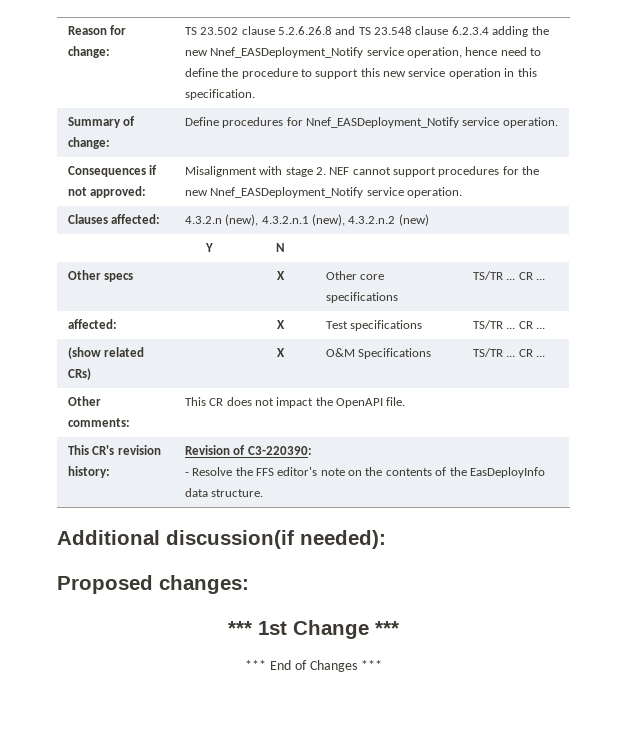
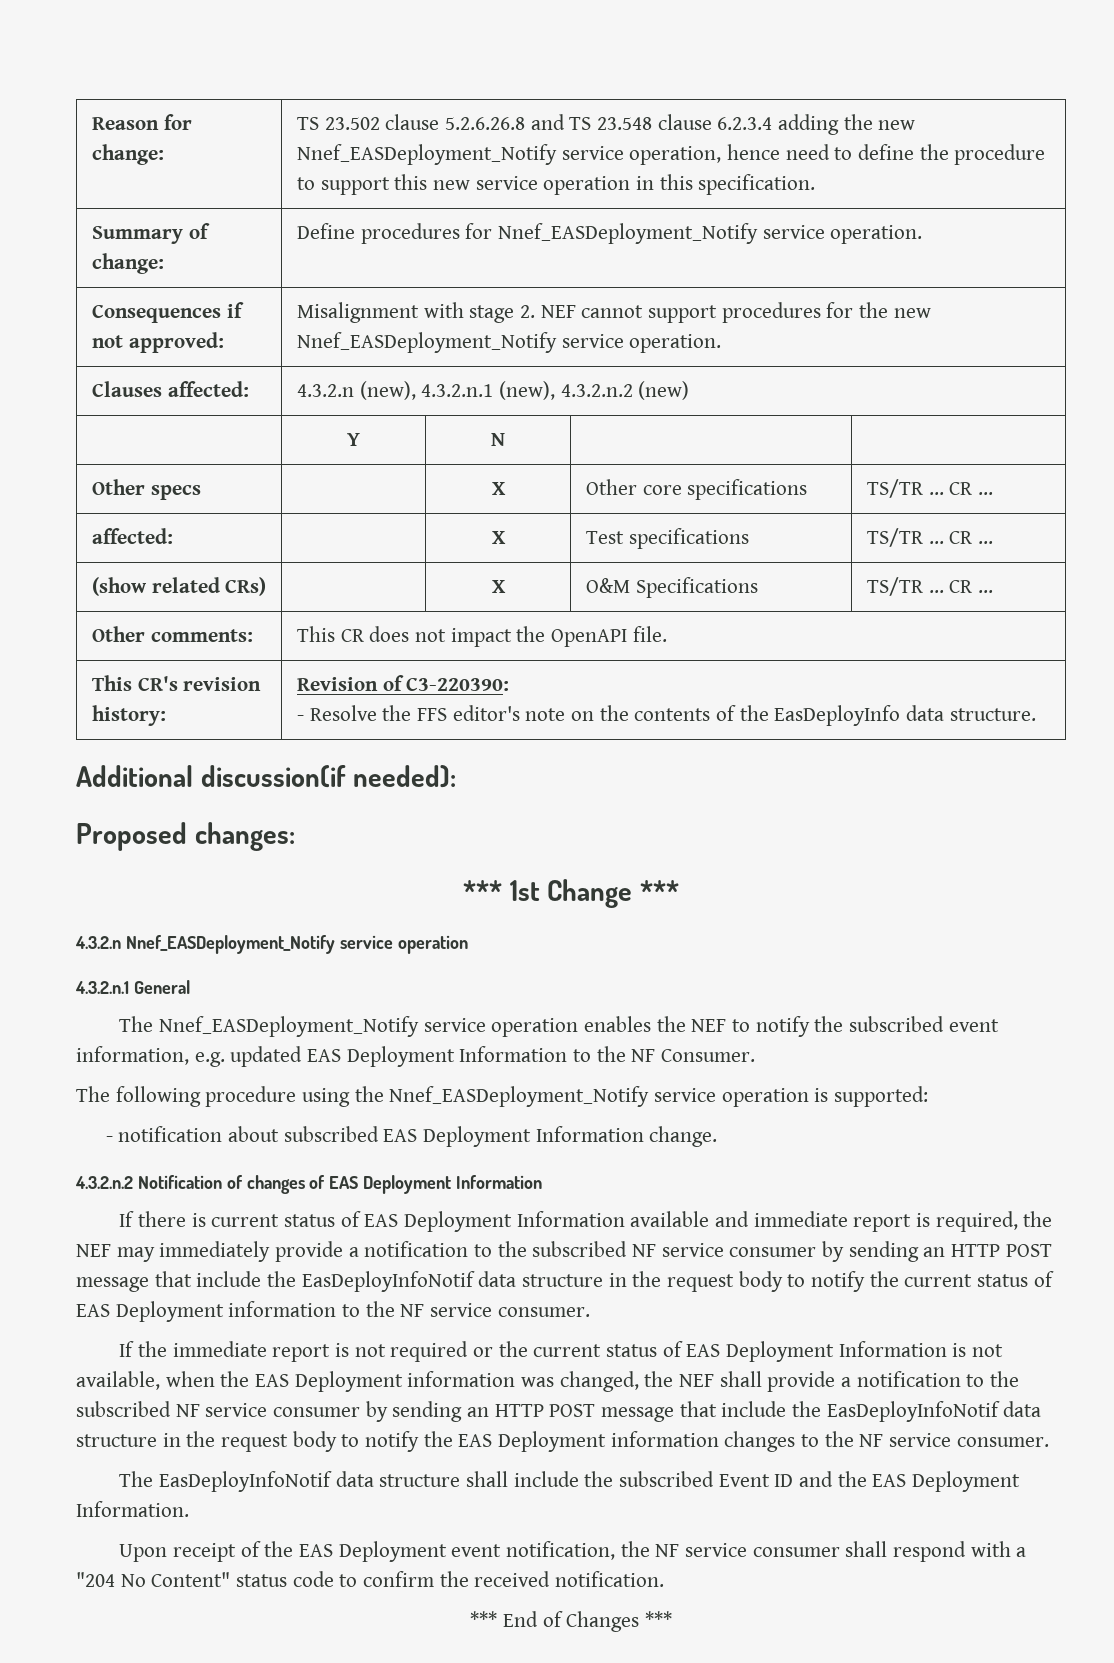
(399, 628) none -> [75,935,468,954] [75,980,190,994] [119,1016,999,1037] [76,1046,756,1067] [76,1086,929,1107] [105,1126,718,1147] [75,1175,543,1194] [119,1211,1053,1232] [76,1241,1052,1262] [76,1271,1054,1292] [76,1301,590,1322] [119,1341,1004,1362] [76,1371,1020,1392] [76,1401,1042,1422] [76,1431,1049,1452] [119,1471,1021,1492] [76,1501,189,1517] [119,1541,1027,1562] [76,1571,665,1587] // 4.3.2.n Nnef_EASDeployment_Notify service operation // 4.3.2.n.1 General // The Nnef_EASDeployment_Notify service operation enables the NEF to notify the subscribed event information, e.g. updated EAS Deployment Information to the NF Consumer. // The following procedure using the Nnef_EASDeployment_Notify service operation is supported: // - notification about subscribed EAS Deployment Information change. // 4.3.2.n.2 Notification of changes of EAS Deployment Information // If there is current status of EAS Deployment Information available and immediate report is required, the NEF may immediately provide a notification to the subscribed NF service consumer by sending an HTTP POST message that include the EasDeployInfoNotif data structure in the request body to notify the current status of EAS Deployment information to the NF service consumer. // If the immediate report is not required or the current status of EAS Deployment Information is not available, when the EAS Deployment information was changed, the NEF shall provide a notification to the subscribed NF service consumer by sending an HTTP POST message that include the EasDeployInfoNotif data structure in the request body to notify the EAS Deployment information changes to the NF service consumer. // The EasDeployInfoNotif data structure shall include the subscribed Event ID and the EAS Deployment Information. // Upon receipt of the EAS Deployment event notification, the NF service consumer shall respond with a "204 No Content" status code to confirm the received notification.

